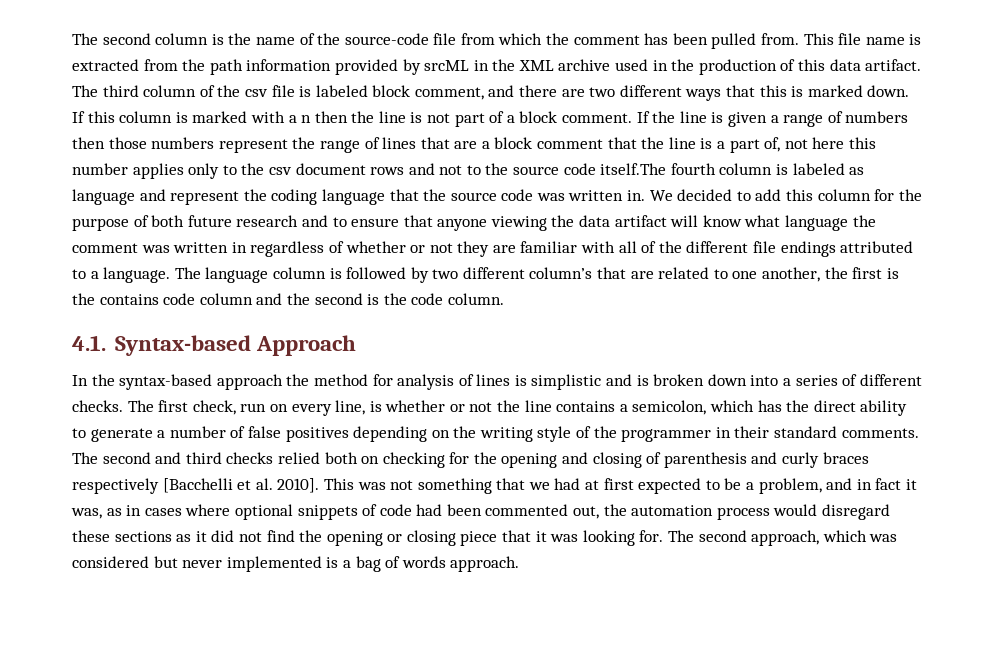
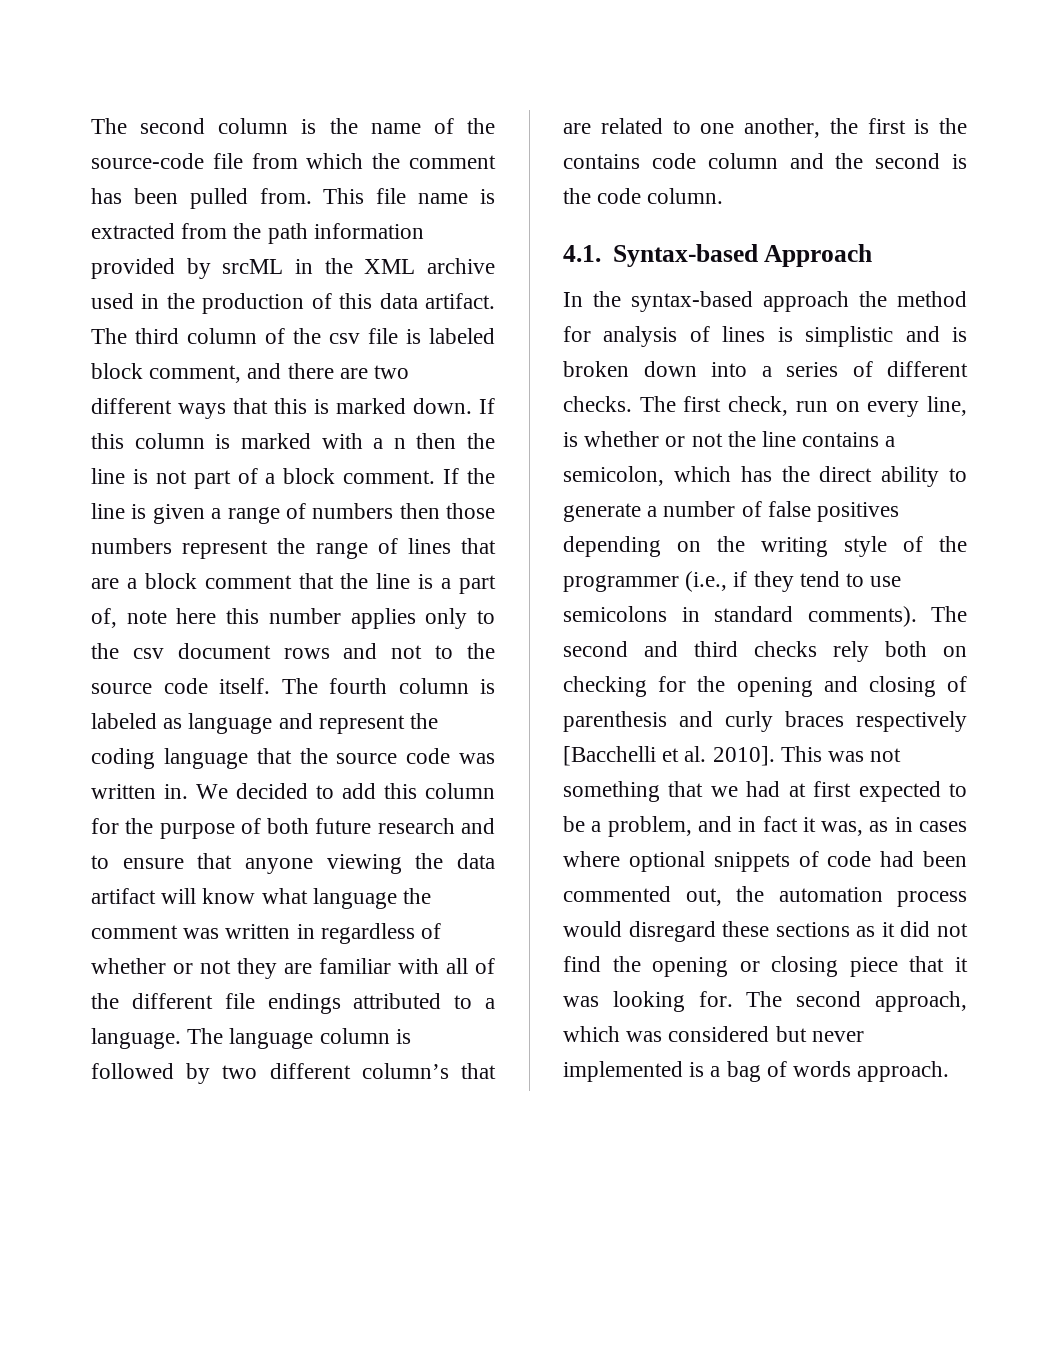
[784,139,808,149] not -> [126,610,167,624] note
[600,163,667,175] itself.The -> [219,678,318,694] itself. The
[715,426,919,438] in their standard comments. -> [685,571,902,592] [563,606,917,627] (i.e., if they tend to use semicolons in standard comments).
[277,452,320,464] relied -> [833,641,869,662] rely

